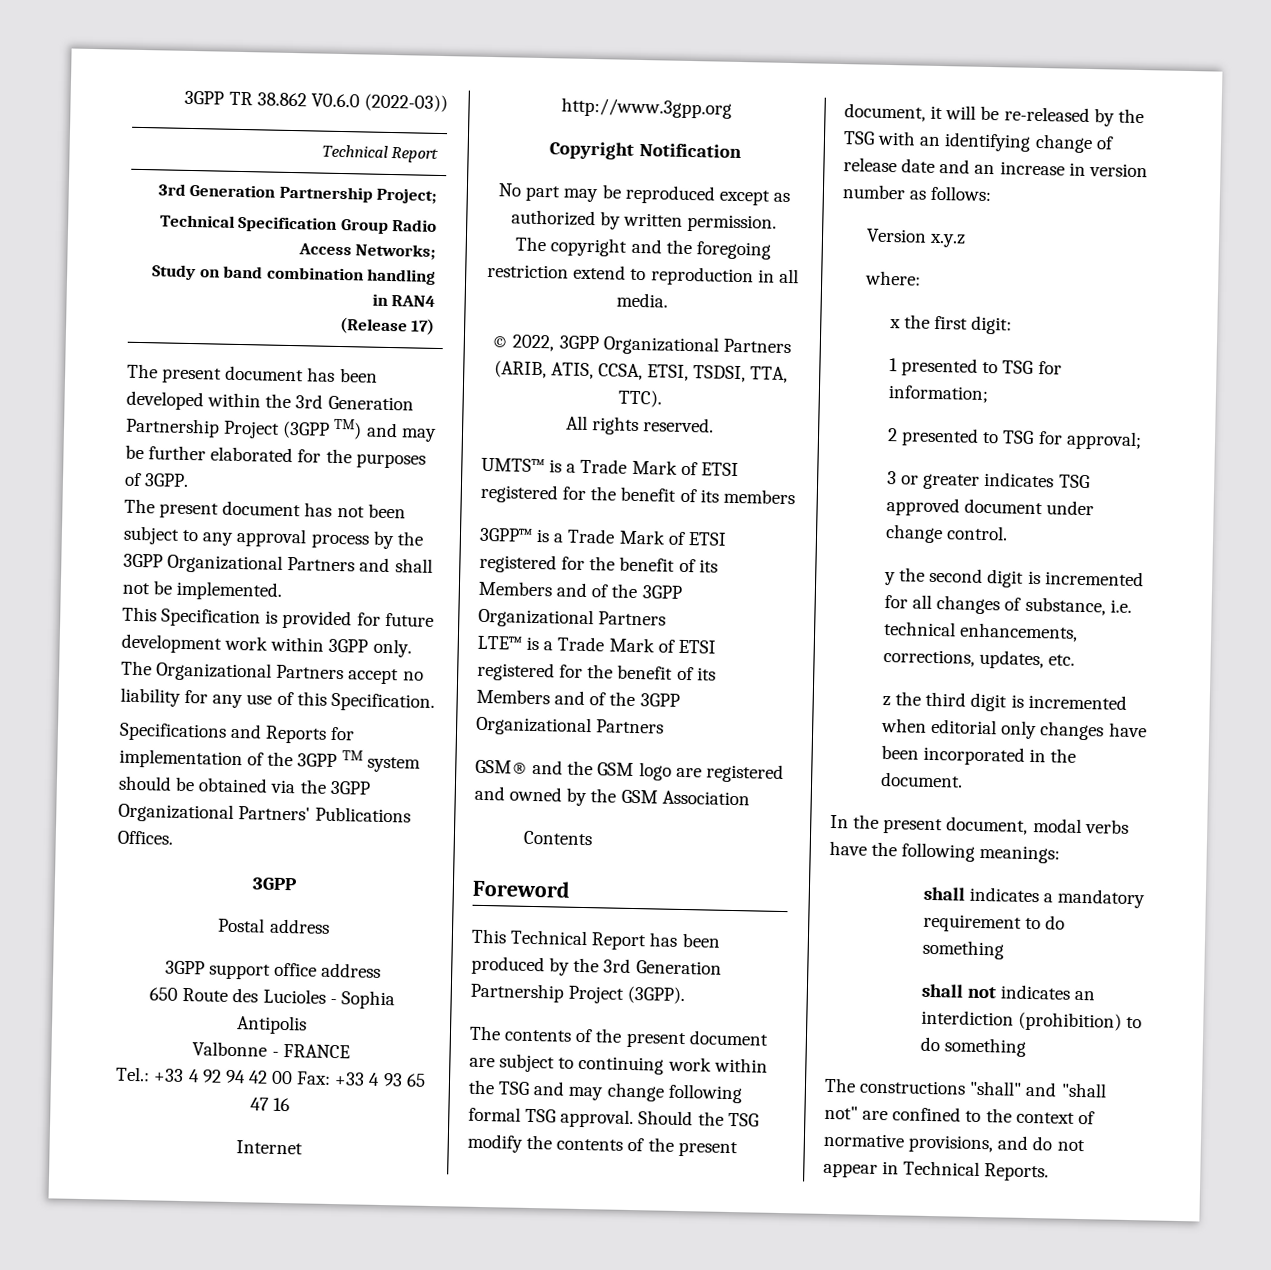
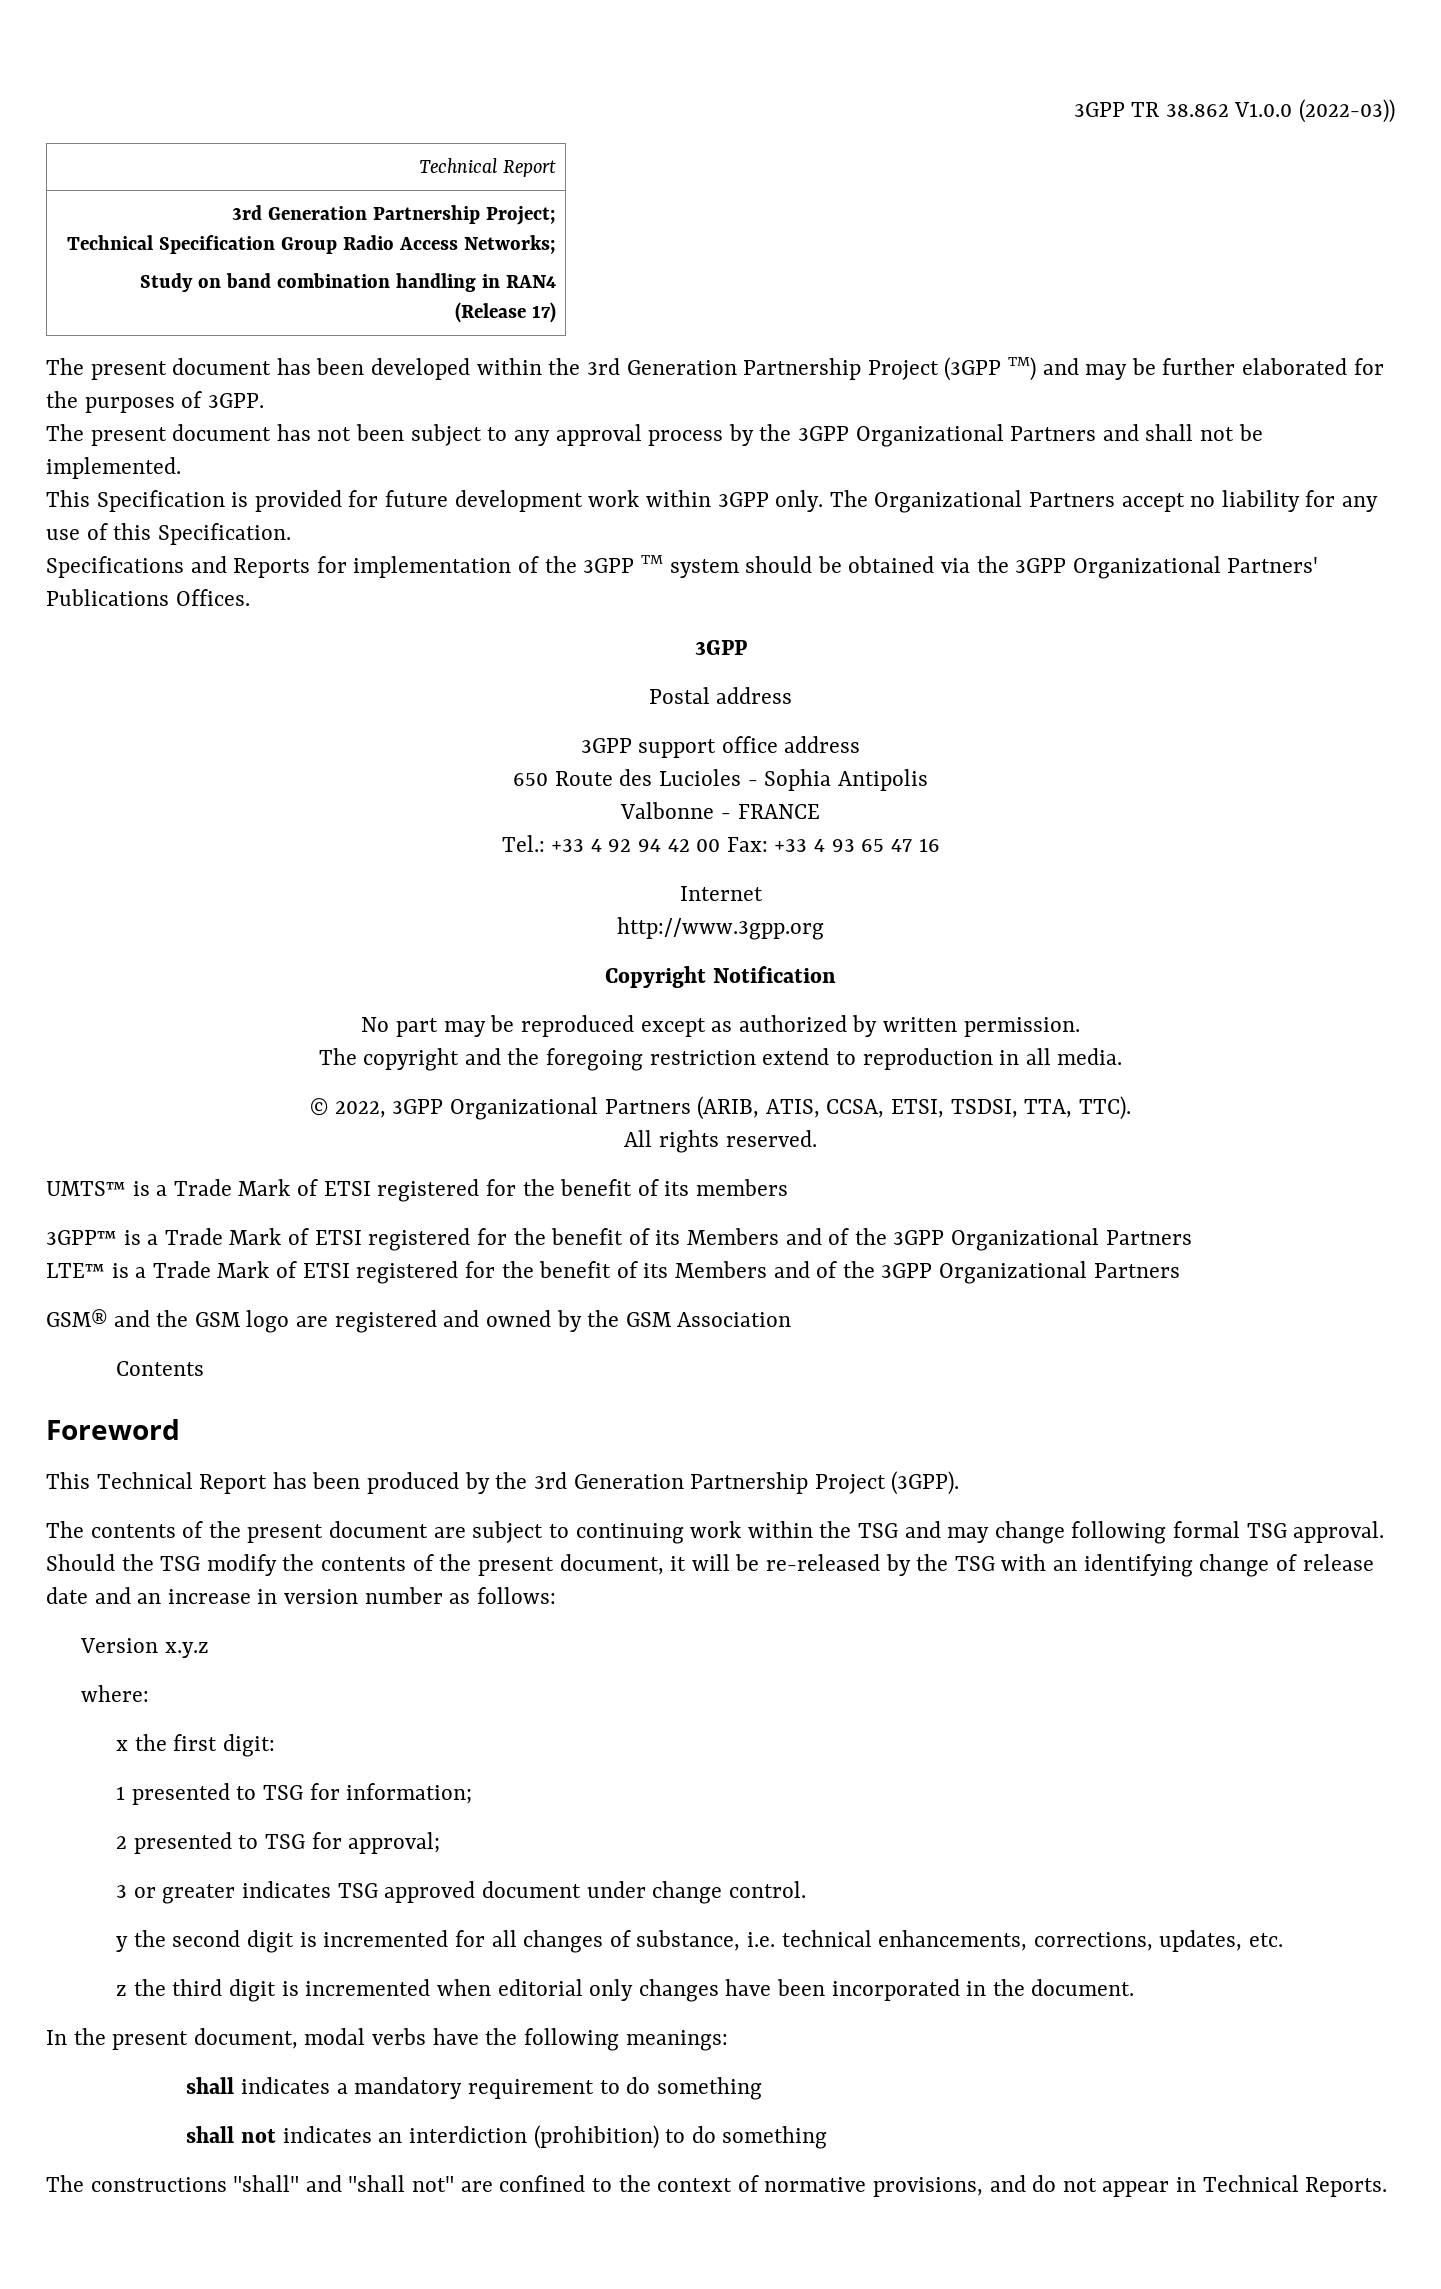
[310,93,360,108] V0.6.0 -> [1234,102,1293,117] V1.0.0

